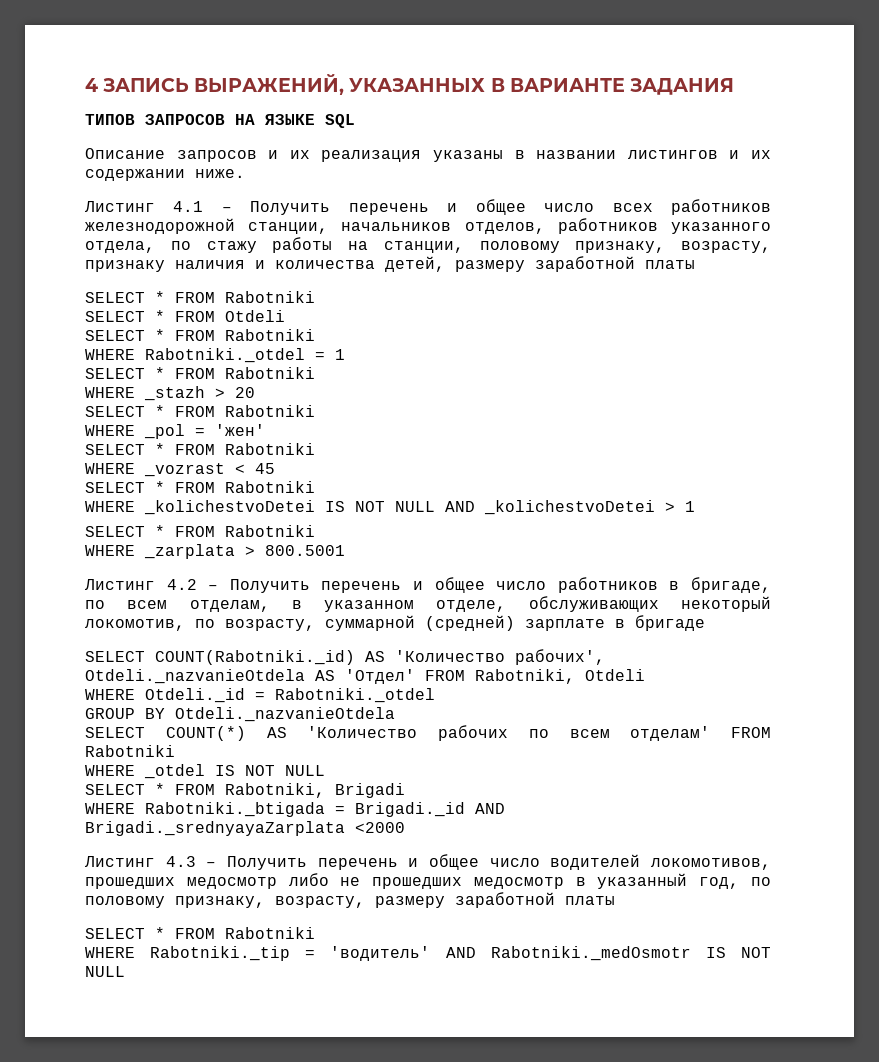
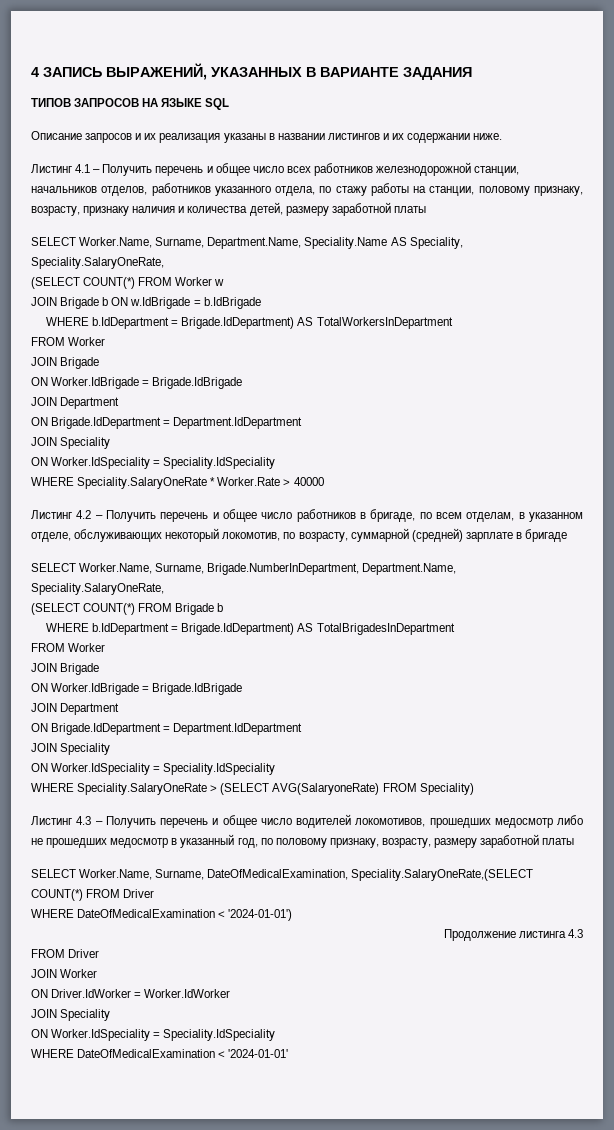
[155,291,315,303] [85,310,285,322] [85,329,315,341] [85,348,345,363] [85,367,315,379] [85,386,255,401] [85,405,315,417] [85,424,265,439] [85,443,315,455] [85,463,275,477] [85,481,315,493] [85,500,695,515] [85,525,315,537] [85,544,345,559] * FROM Rabotniki // SELECT * FROM Otdeli // SELECT * FROM Rabotniki // WHERE Rabotniki._otdel = 1 // SELECT * FROM Rabotniki // WHERE _stazh > 20 // SELECT * FROM Rabotniki // WHERE _pol = 'жен' // SELECT * FROM Rabotniki // WHERE _vozrast < 45 // SELECT * FROM Rabotniki // WHERE _kolichestvoDetei IS NOT NULL AND _kolichestvoDetei > 1 // SELECT * FROM Rabotniki // WHERE _zarplata > 800.5001 -> [79,237,463,249] [31,257,164,269] [31,277,225,289] [31,297,261,309] [46,317,453,329] [31,337,106,346] [31,357,100,369] [31,377,243,389] [31,397,120,409] [31,417,303,429] [31,437,111,449] [31,457,276,469] [31,477,324,489] Worker.Name, Surname, Department.Name, Speciality.Name AS Speciality, Speciality.SalaryOneRate, // (SELECT COUNT(*) FROM Worker w // JOIN Brigade b ON w.IdBrigade = b.IdBrigade // WHERE b.IdDepartment = Brigade.IdDepartment) AS TotalWorkersInDepartment // FROM Worker // JOIN Brigade // ON Worker.IdBrigade = Brigade.IdBrigade // JOIN Department // ON Brigade.IdDepartment = Department.IdDepartment // JOIN Speciality // ON Worker.IdSpeciality = Speciality.IdSpeciality // WHERE Speciality.SalaryOneRate * Worker.Rate > 40000
[155,649,605,665] [85,669,645,684] [85,688,435,703] [85,707,395,722] [85,725,771,741] [85,745,175,757] [85,764,325,779] [85,783,405,798] [85,802,505,817] [85,821,405,836] COUNT(Rabotniki._id) AS 'Количество рабочих', Otdeli._nazvanieOtdela AS 'Отдел' FROM Rabotniki, Otdeli // WHERE Otdeli._id = Rabotniki._otdel // GROUP BY Otdeli._nazvanieOtdela // SELECT COUNT(*) AS 'Количество рабочих по всем отделам' FROM Rabotniki // WHERE _otdel IS NOT NULL // SELECT * FROM Rabotniki, Brigadi // WHERE Rabotniki._btigada = Brigadi._id AND Brigadi._srednyayaZarplata <2000 -> [79,563,457,575] [31,583,164,595] [31,603,224,615] [46,623,455,635] [31,643,106,652] [31,663,100,675] [31,683,243,695] [31,703,120,715] [31,723,303,735] [31,743,111,755] [31,763,276,775] [31,783,474,795] Worker.Name, Surname, Brigade.NumberInDepartment, Department.Name, Speciality.SalaryOneRate, // (SELECT COUNT(*) FROM Brigade b // WHERE b.IdDepartment = Brigade.IdDepartment) AS TotalBrigadesInDepartment // FROM Worker // JOIN Brigade // ON Worker.IdBrigade = Brigade.IdBrigade // JOIN Department // ON Brigade.IdDepartment = Department.IdDepartment // JOIN Speciality // ON Worker.IdSpeciality = Speciality.IdSpeciality // WHERE Speciality.SalaryOneRate > (SELECT AVG(SalaryoneRate) FROM Speciality)
[155,927,315,939] [85,946,771,961] [85,966,125,977] * FROM Rabotniki // WHERE Rabotniki._tip = 'водитель' AND Rabotniki._medOsmotr IS NOT NULL -> [79,869,534,881] [31,889,155,901] [31,909,293,921] [443,929,583,941] [31,949,100,958] [31,969,98,978] [31,989,231,998] [31,1009,111,1021] [31,1029,276,1041] [31,1049,289,1058] Worker.Name, Surname, DateOfMedicalExamination, Speciality.SalaryOneRate,(SELECT COUNT(*) FROM Driver // WHERE DateOfMedicalExamination < '2024-01-01') // Продолжение листинга 4.3 // FROM Driver // JOIN Worker // ON Driver.IdWorker = Worker.IdWorker // JOIN Speciality // ON Worker.IdSpeciality = Speciality.IdSpeciality // WHERE DateOfMedicalExamination < '2024-01-01'

